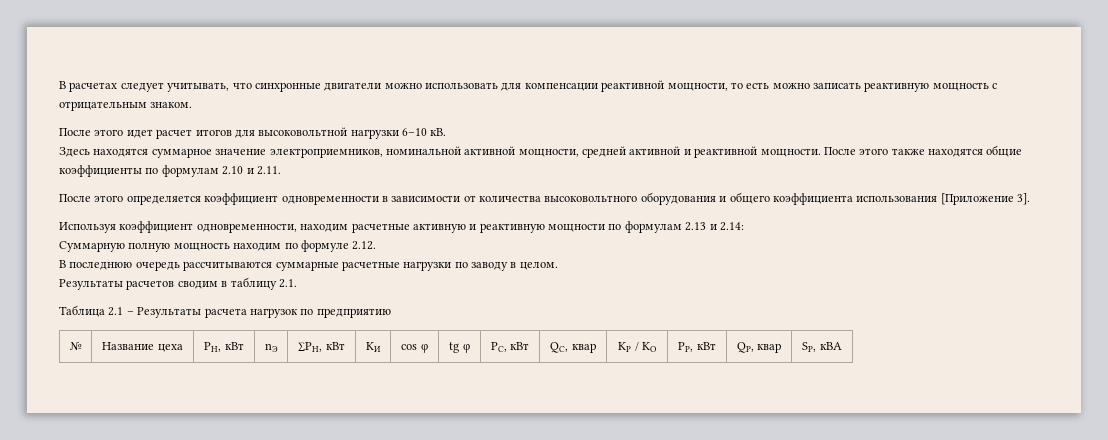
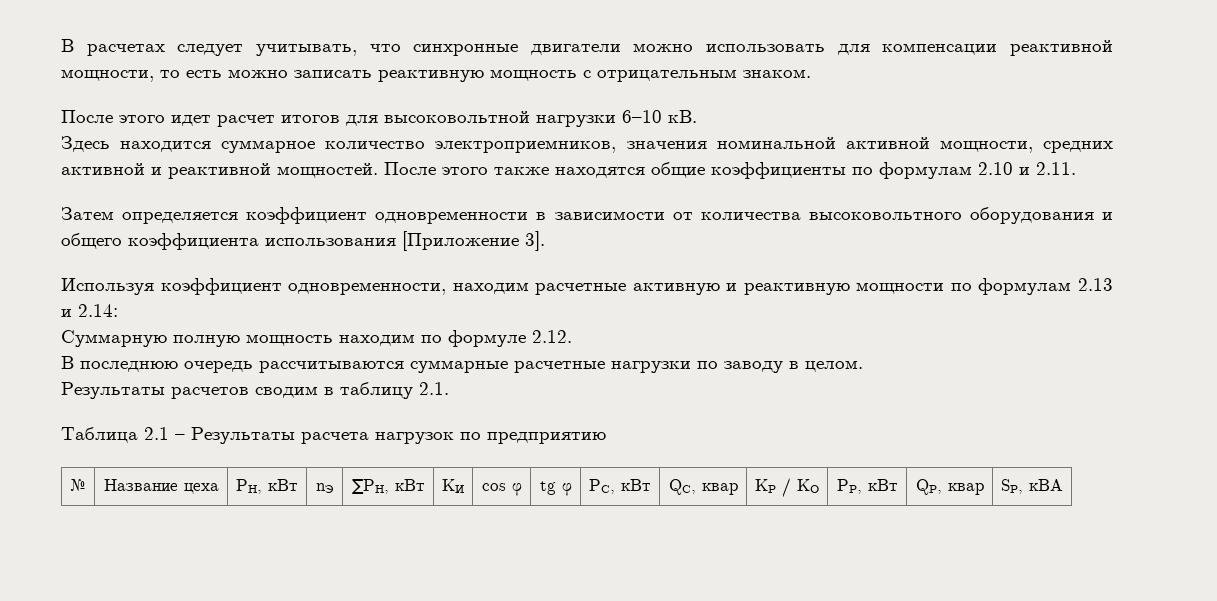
[93,148,383,158] находятся суммарное значение электроприемников, -> [120,140,707,153] находится суммарное количество электроприемников, значения
[582,146,626,158] средней -> [1042,141,1113,153] средних
[760,148,821,157] мощности. -> [277,163,378,178] мощностей.
[59,194,124,202] После этого -> [61,207,114,220] Затем

